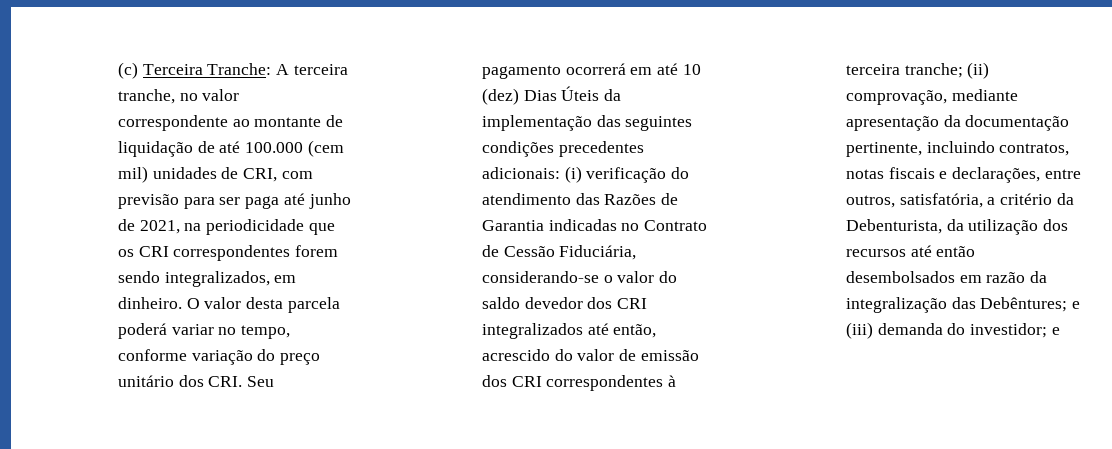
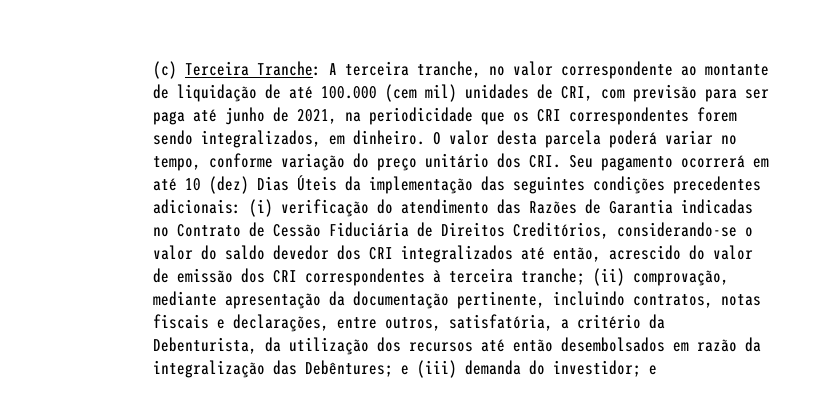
[559,245,637,260] Fiduciária, -> [328,222,609,239] Fiduciária de Direitos Creditórios,

